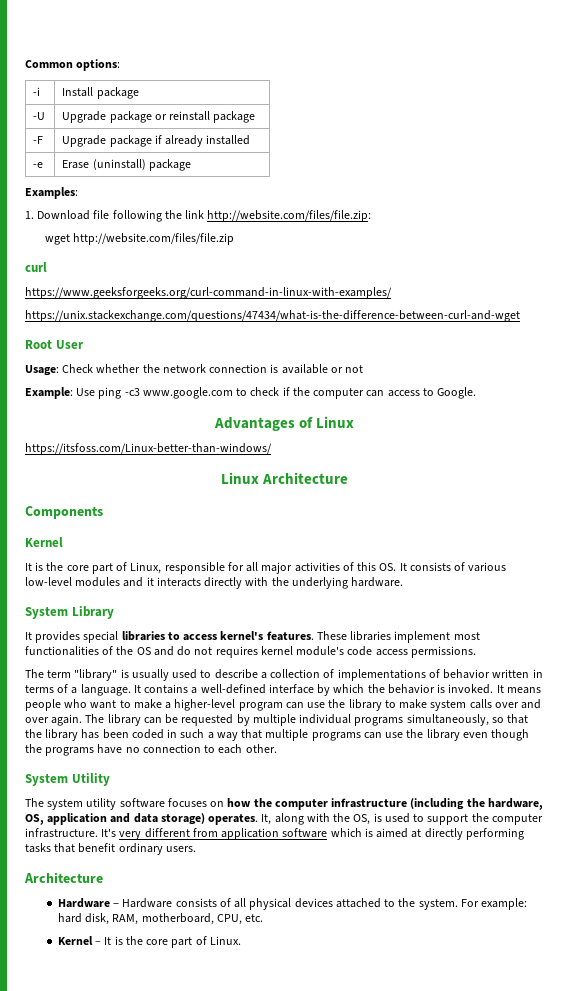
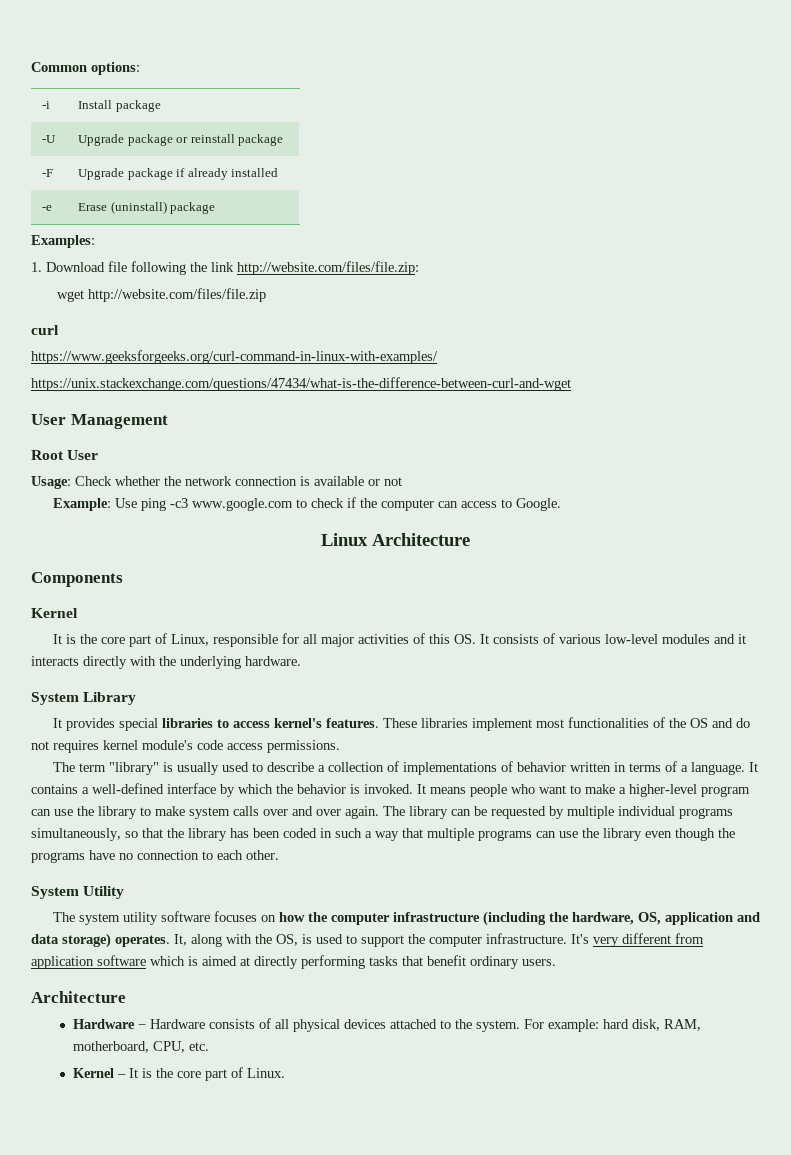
(520, 316) none -> [31,414,168,429] // User Management
[213,416,355,431] [25,443,272,455] // Advantages of Linux // https://itsfoss.com/Linux-better-than-windows/ -> (561, 504) none

